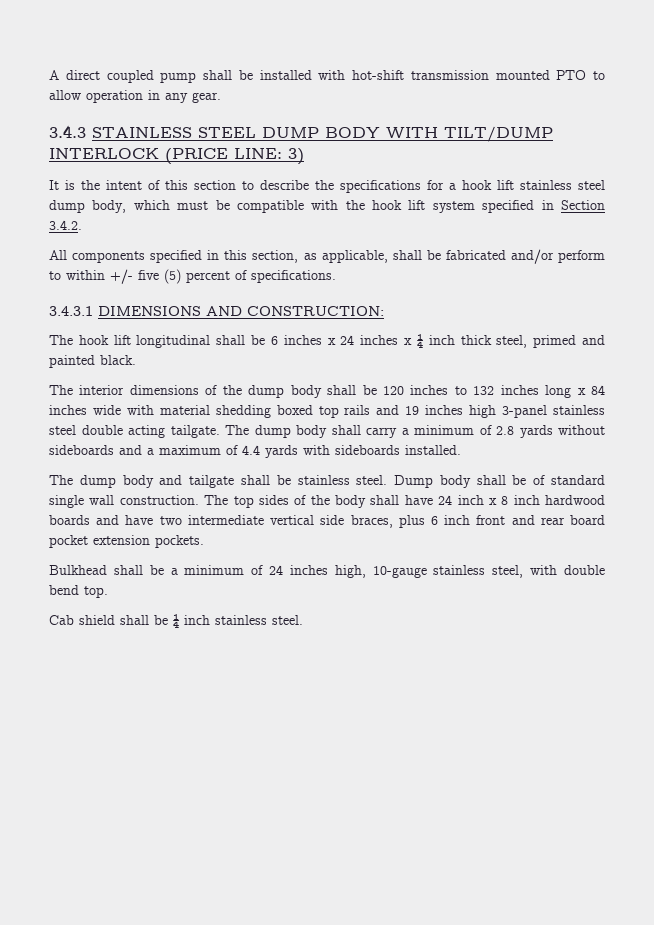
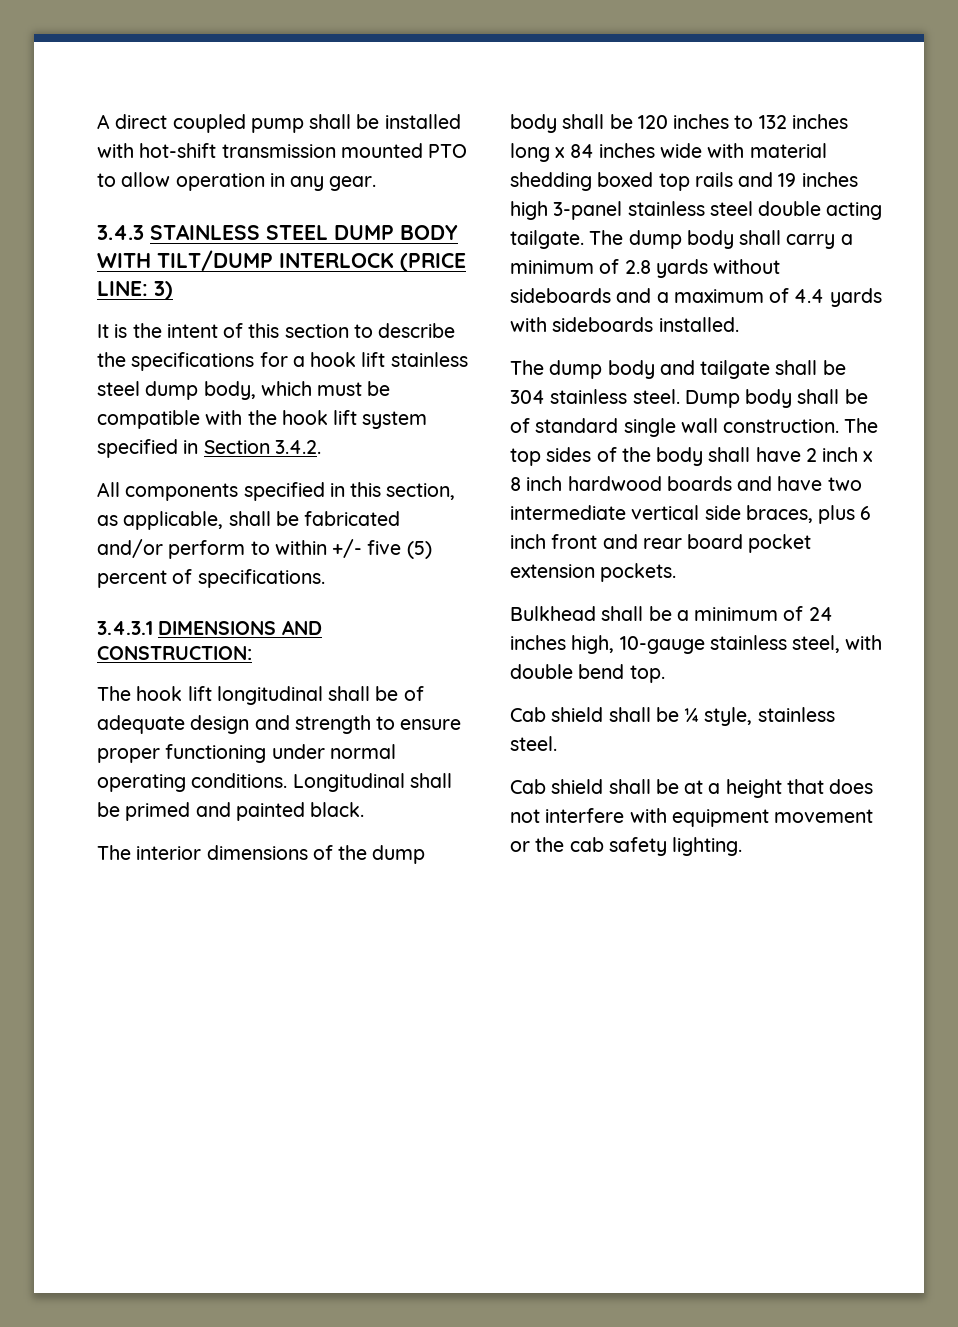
[270,334,528,348] 6 inches x 24 inches x ¼ inch thick steel, -> [403,686,424,701] [97,715,462,734] [97,744,396,763] [97,773,452,792] [97,802,120,817] of adequate design and strength to ensure proper functioning under normal operating conditions. Longitudinal shall be
(291, 480) none -> [510,390,545,404] 304
[438,495,453,505] 24 -> [805,448,817,462] 2
[184,615,303,625] inch stainless steel. -> [704,707,835,726] [510,736,557,751] [510,779,874,798] [510,808,874,827] [510,837,743,856] style, stainless steel. // Cab shield shall be at a height that does not interfere with equipment movement or the cab safety lighting.

